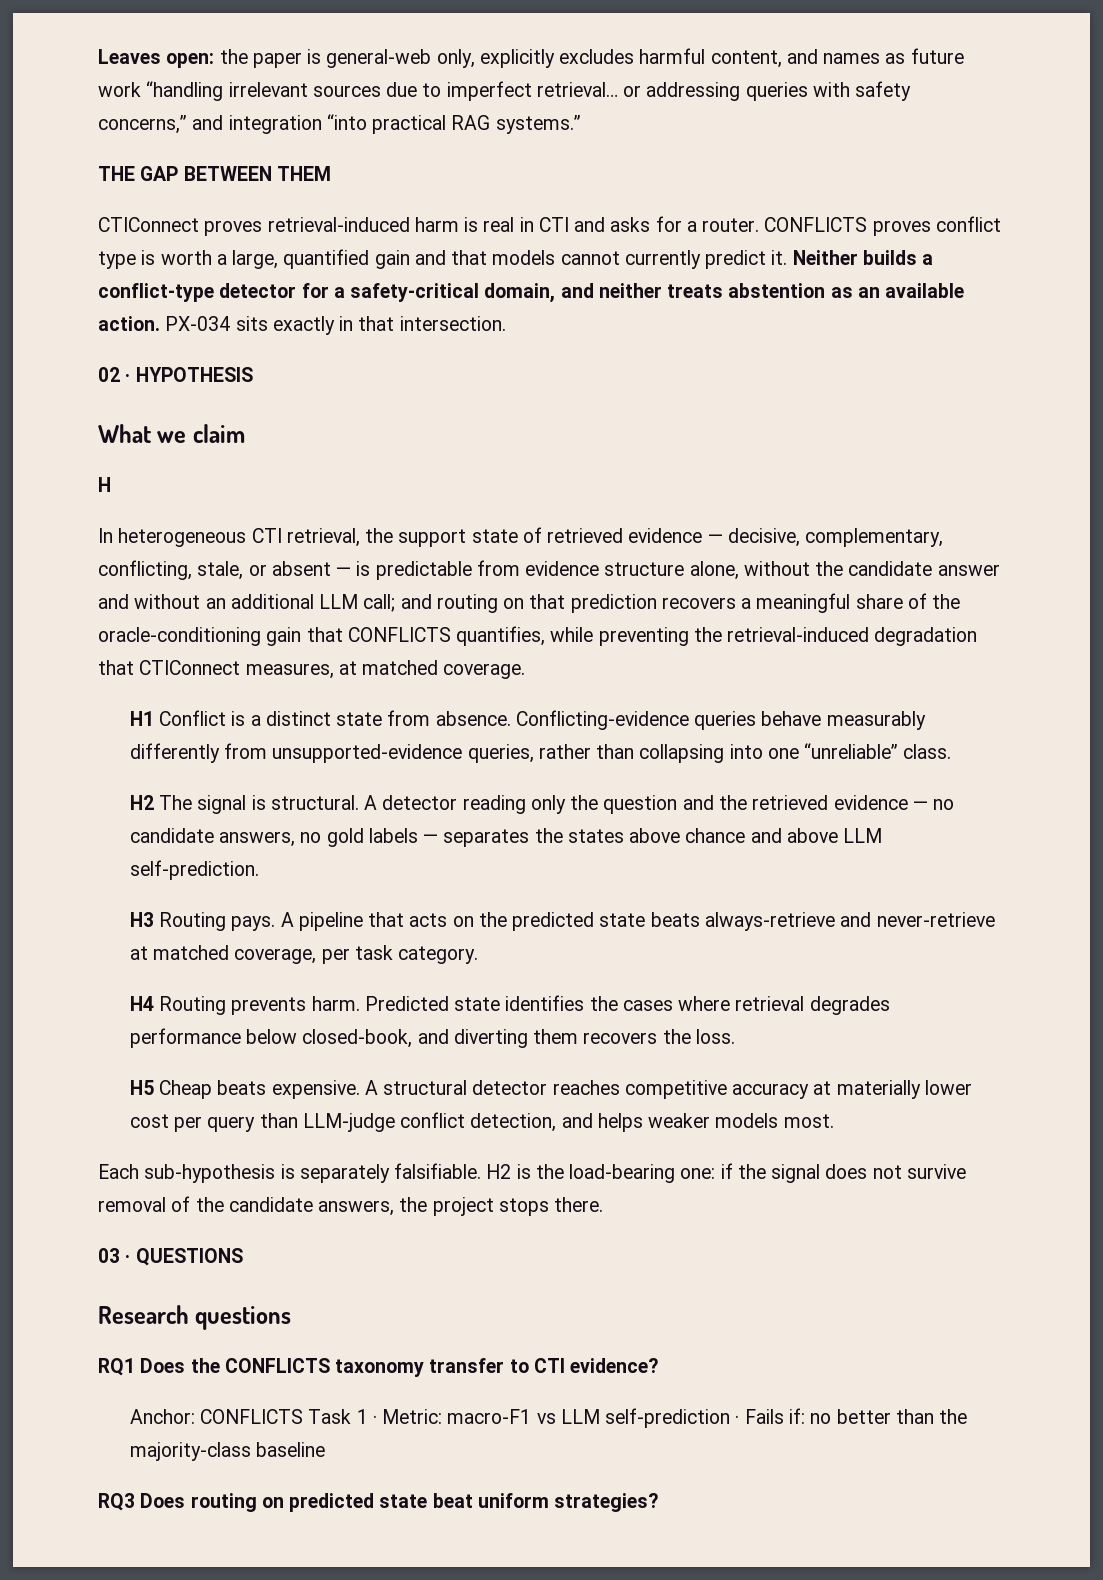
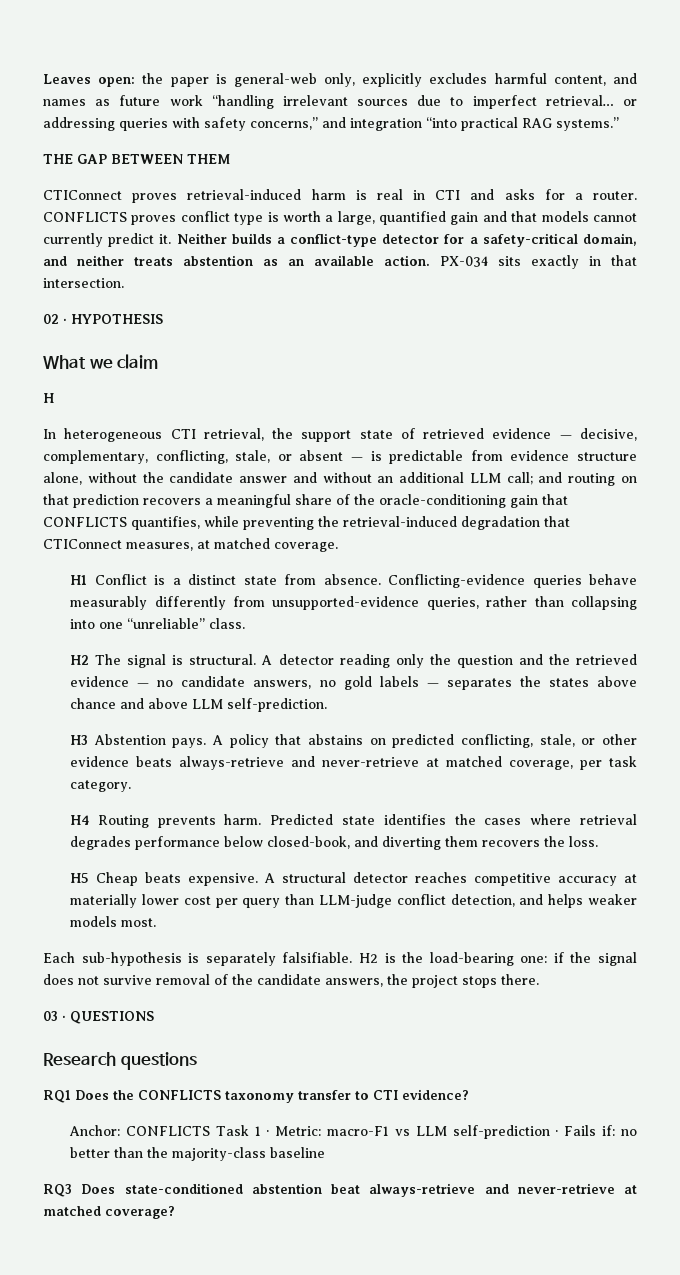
[159,912,227,931] Routing -> [93,734,166,745] Abstention
[298,912,646,931] pipeline that acts on the predicted state -> [229,734,637,748] [70,756,130,767] policy that abstains on predicted conflicting, stale, or other evidence
[190,1493,659,1512] routing on predicted state beat uniform strategies? -> [124,1183,637,1197] [43,1206,175,1219] state-conditioned abstention beat always-retrieve and never-retrieve at matched coverage?

